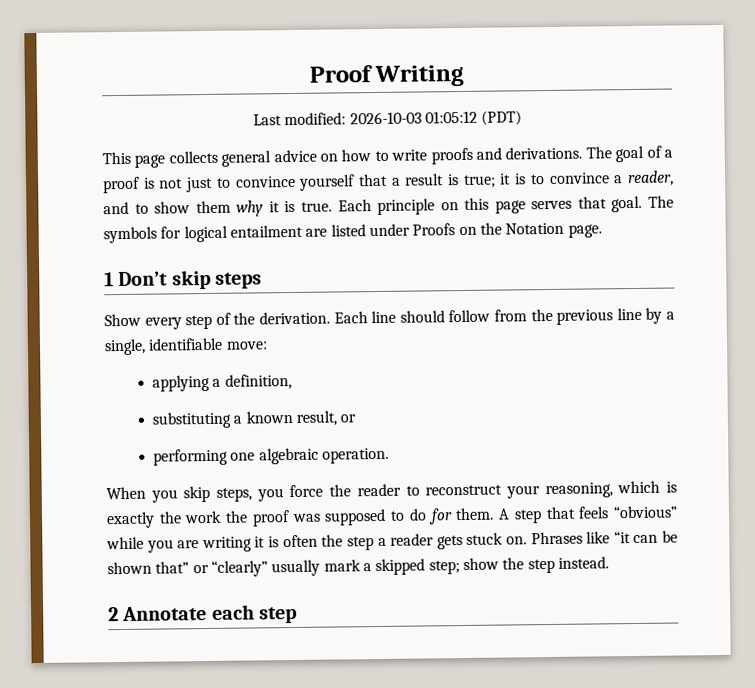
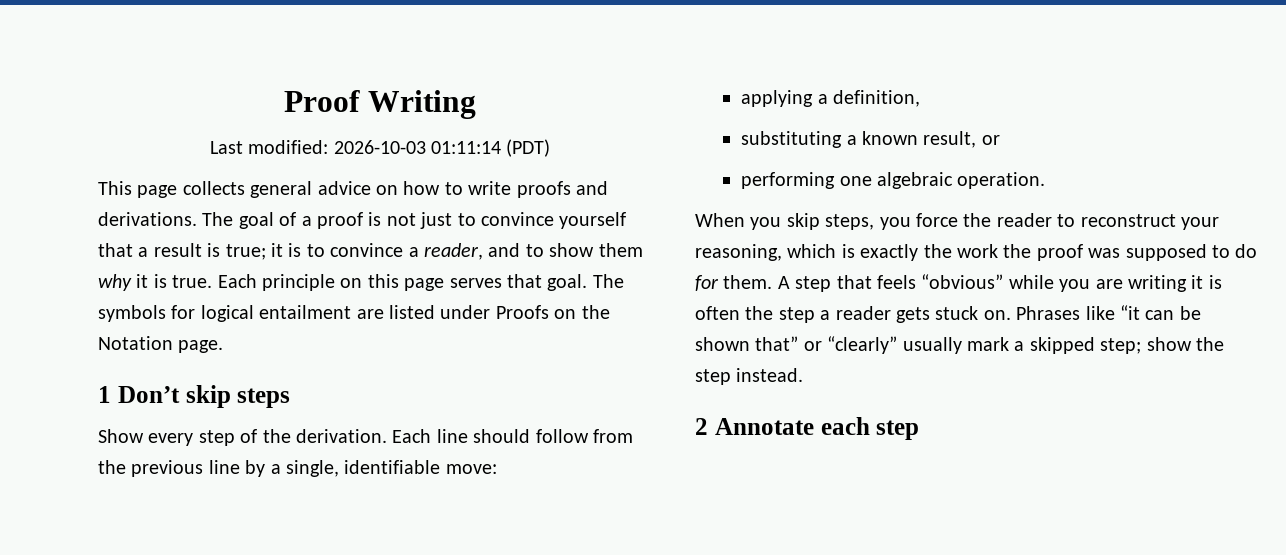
[424,110,478,124] 01:05:12 -> [430,141,501,154] 01:11:14

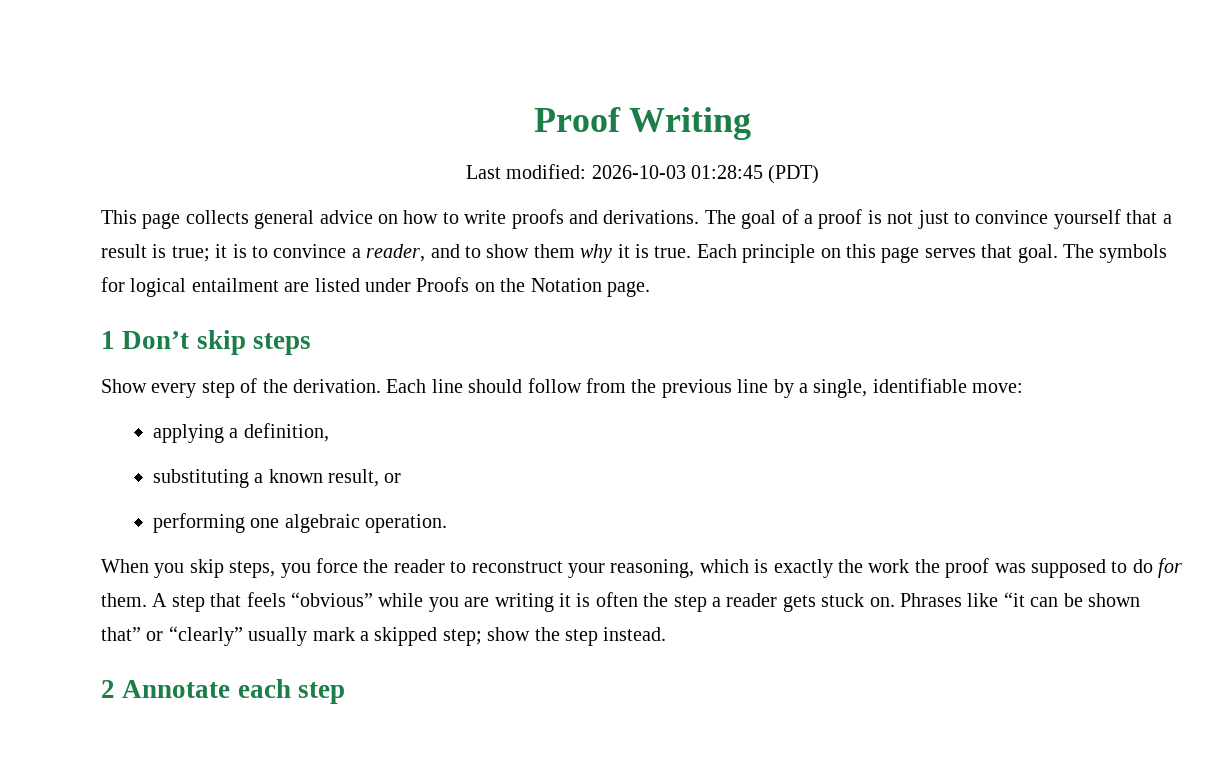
[430,141,501,154] 01:11:14 -> [690,165,763,179] 01:28:45

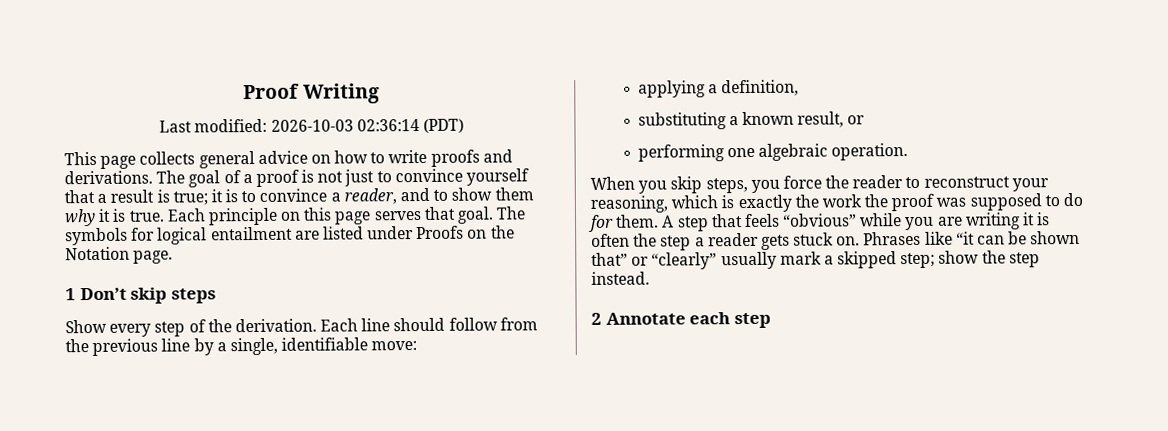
[690,165,763,179] 01:28:45 -> [356,119,420,132] 02:36:14

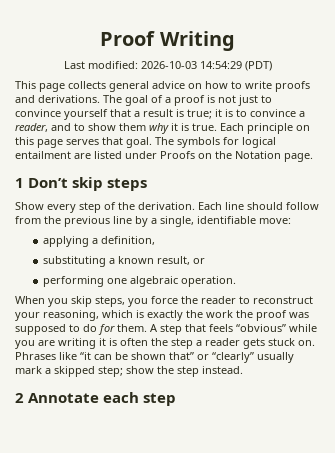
[356,119,420,132] 02:36:14 -> [199,61,242,69] 14:54:29

